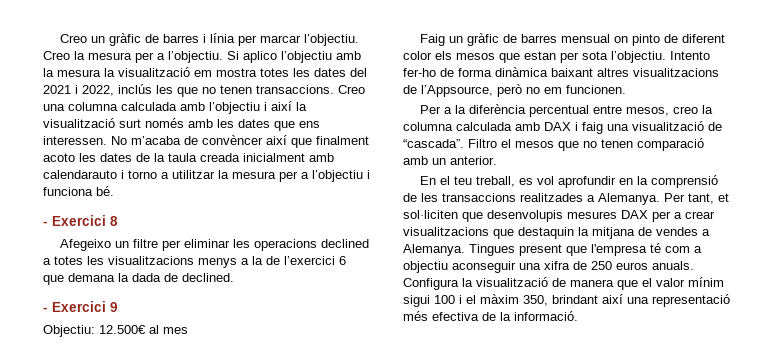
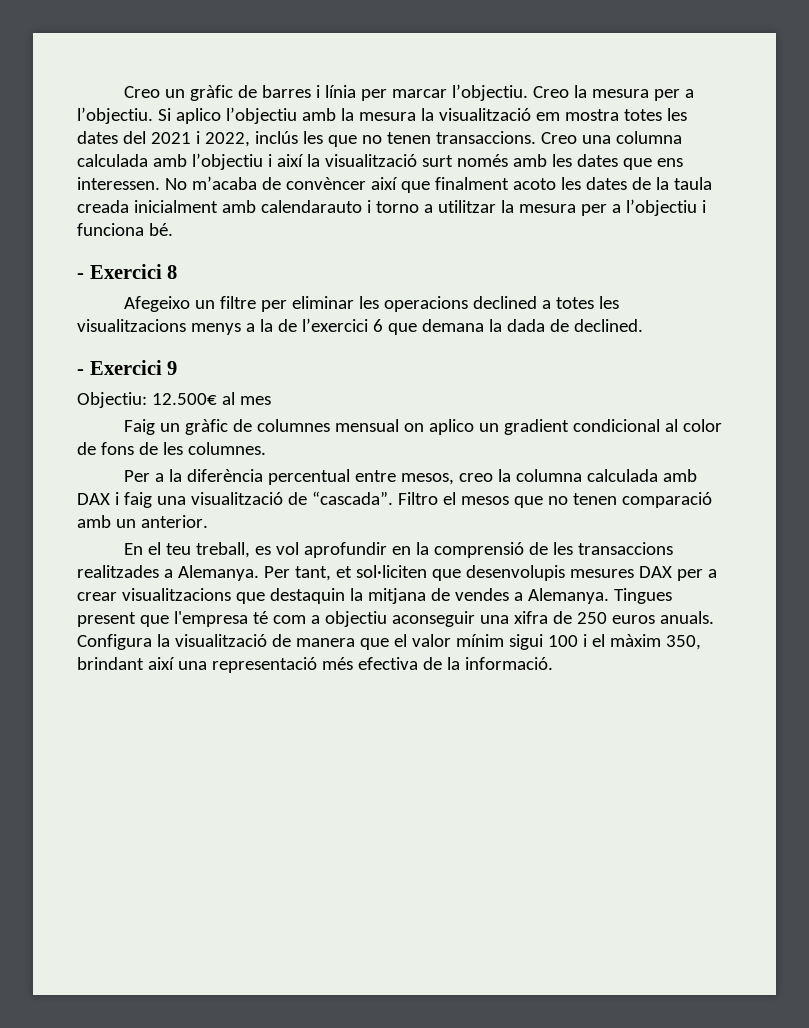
[521,34,558,43] barres -> [256,419,330,432] columnes
[632,34,726,46] [403,51,710,63] [403,67,719,77] [403,84,626,97] pinto de diferent color els mesos que estan per sota l’objectiu. Intento fer-ho de forma dinàmica baixant altres visualitzacions de l’Appsource, però no em funcionen. -> [428,419,722,435] [77,442,266,455] aplico un gradient condicional al color de fons de les columnes.

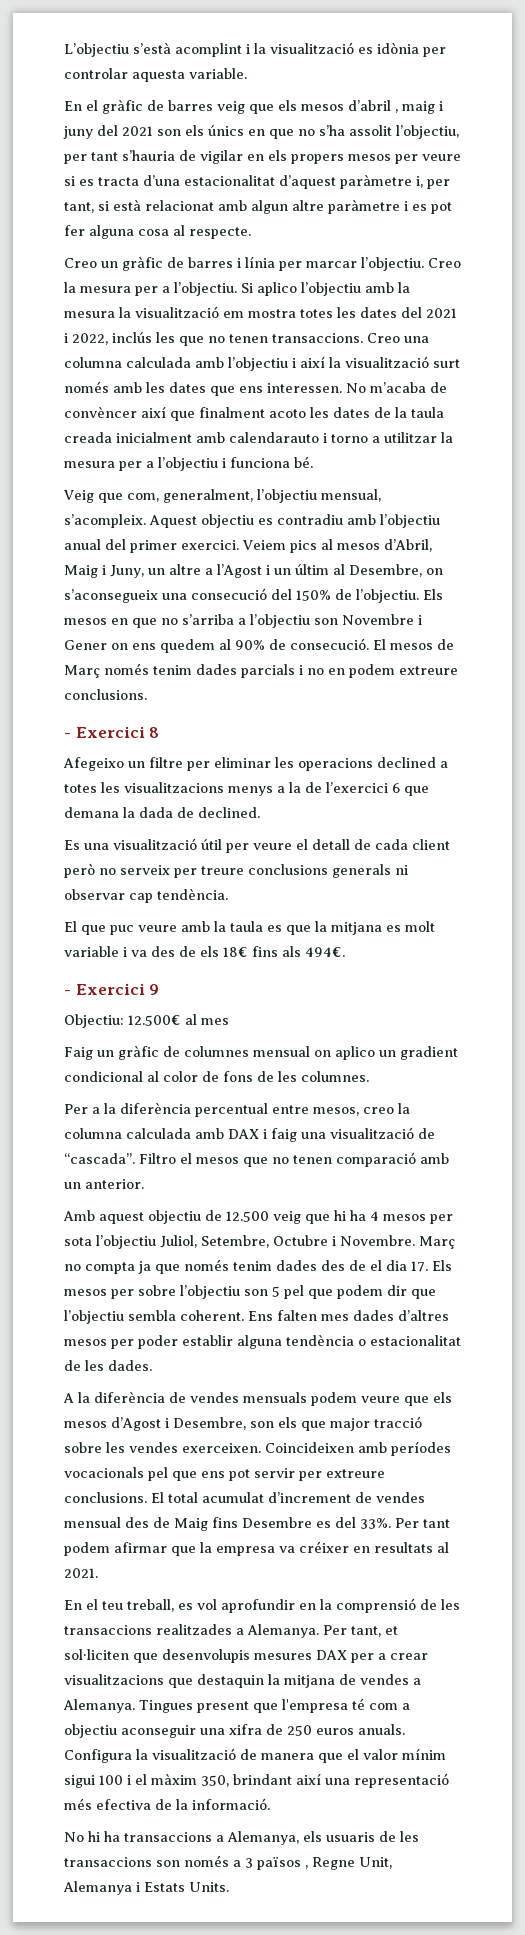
(123, 92) none -> [64,42,446,57] [64,68,247,82] [64,99,443,114] [63,125,459,139] [64,150,461,164] [64,174,450,189] [64,199,452,214] [64,225,251,239] L’objectiu s’està acomplint i la visualització es idònia per controlar aquesta variable. // En el gràfic de barres veig que els mesos d’abril , maig i juny del 2021 son els únics en que no s’ha assolit l’objectiu, per tant s’hauria de vigilar en els propers mesos per veure si es tracta d’una estacionalitat d’aquest paràmetre i, per tant, si està relacionat amb algun altre paràmetre i es pot fer alguna cosa al respecte. //
(173, 229) none -> [63,489,381,503] [64,514,440,528] [64,539,432,553] [64,564,443,578] [64,588,443,603] [64,614,422,628] [64,638,454,653] [64,663,458,678] [64,689,147,700] // Veig que com, generalment, l’objectiu mensual, s’acompleix. Aquest objectiu es contradiu amb l’objectiu anual del primer exercici. Veiem pics al mesos d’Abril, Maig i Juny, un altre a l’Agost i un últim al Desembre, on s’aconsegueix una consecució del 150% de l’objectiu. Els mesos en que no s’arriba a l’objectiu son Novembre i Gener on ens quedem al 90% de consecució. El mesos de Març només tenim dades parcials i no en podem extreure conclusions.
(643, 325) none -> [64,838,450,853] [64,863,408,878] [64,888,228,903] [64,921,435,935] [64,946,345,957] // Es una visualització útil per veure el detall de cada client però no serveix per treure conclusions generals ni observar cap tendència. // El que puc veure amb la taula es que la mitjana es molt variable i va des de els 18€ fins als 494€.
(208, 521) none -> [63,1210,453,1224] [64,1235,455,1249] [64,1259,452,1274] [64,1285,436,1299] [64,1310,449,1324] [64,1334,461,1349] [64,1360,152,1371] [63,1391,452,1406] [64,1416,422,1431] [64,1441,451,1456] [64,1467,385,1481] [64,1492,425,1503] [64,1517,450,1531] [64,1541,449,1556] [64,1568,98,1578] // Amb aquest objectiu de 12.500 veig que hi ha 4 mesos per sota l’objectiu Juliol, Setembre, Octubre i Novembre. Març no compta ja que només tenim dades des de el dia 17. Els mesos per sobre l’objectiu son 5 pel que podem dir que l’objectiu sembla coherent. Ens falten mes dades d’altres mesos per poder establir alguna tendència o estacionalitat de les dades. // A la diferència de vendes mensuals podem veure que els mesos d’Agost i Desembre, son els que major tracció sobre les vendes exerceixen. Coincideixen amb períodes vocacionals pel que ens pot servir per extreure conclusions. El total acumulat d’increment de vendes mensual des de Maig fins Desembre es del 33%. Per tant podem afirmar que la empresa va créixer en resultats al 2021.
(553, 663) none -> [64,1831,419,1845] [64,1855,392,1870] [63,1881,229,1895] // No hi ha transaccions a Alemanya, els usuaris de les transaccions son només a 3 països , Regne Unit, Alemanya i Estats Units.

